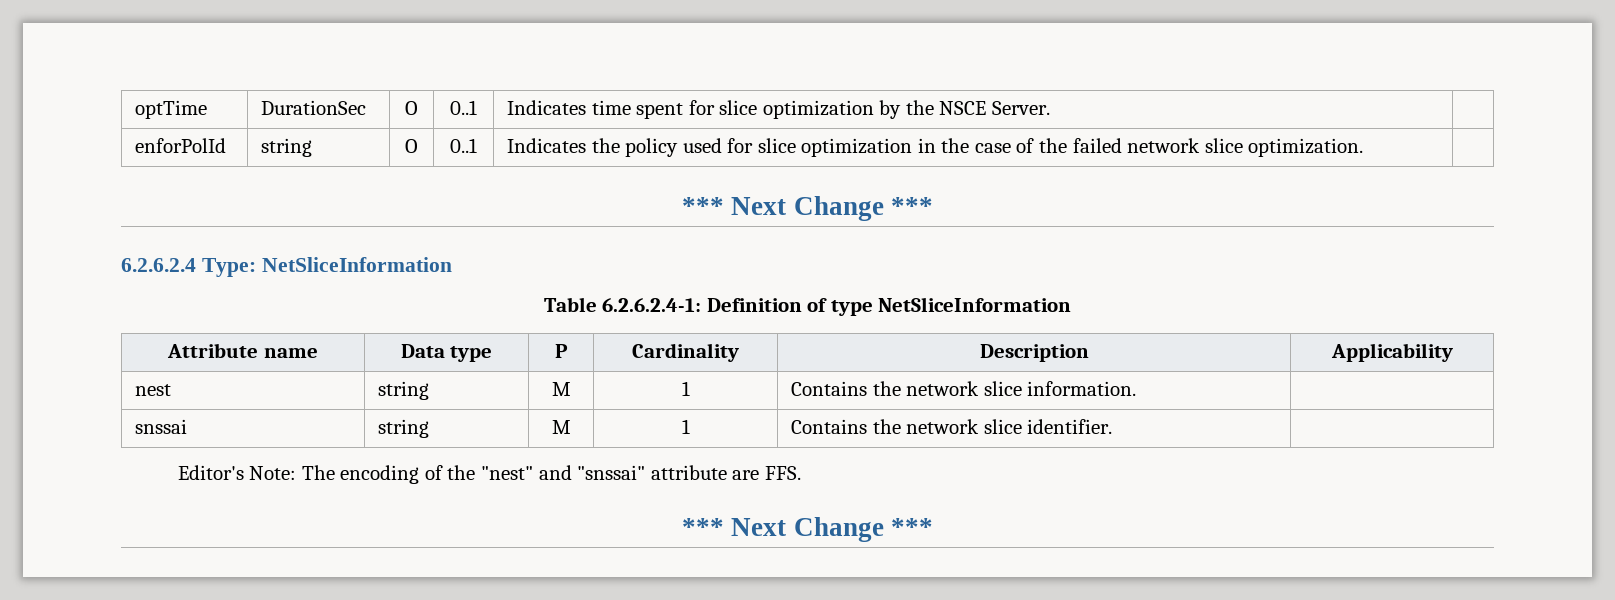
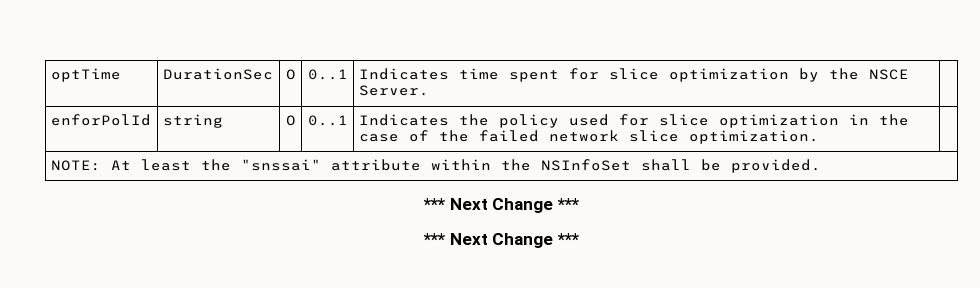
[682,196,933,221] [121,257,452,277] [543,297,1072,316] [167,343,318,358] [400,344,493,362] [555,344,568,358] [632,343,739,362] [979,344,1089,362] [1330,343,1453,362] [135,384,172,396] [378,381,430,400] [551,382,571,396] [681,381,690,396] [791,381,1137,396] [135,419,188,434] [378,419,430,438] [551,420,571,434] [681,419,690,434] [791,419,1113,434] [177,465,801,484] // *** Next Change *** // 6.2.6.2.4 Type: NetSliceInformation // Table 6.2.6.2.4-1: Definition of type NetSliceInformation // Attribute name | Data type | P | Cardinality | Description | Applicability // nest | string | M | 1 | Contains the network slice information. | // snssai | string | M | 1 | Contains the network slice identifier. | // Editor's Note: The encoding of the "nest" and "snssai" attribute are FFS. -> [50,159,821,173] [423,198,579,213] // NOTE: At least the "snssai" attribute within the NSInfoSet shall be provided. // *** Next Change ***

